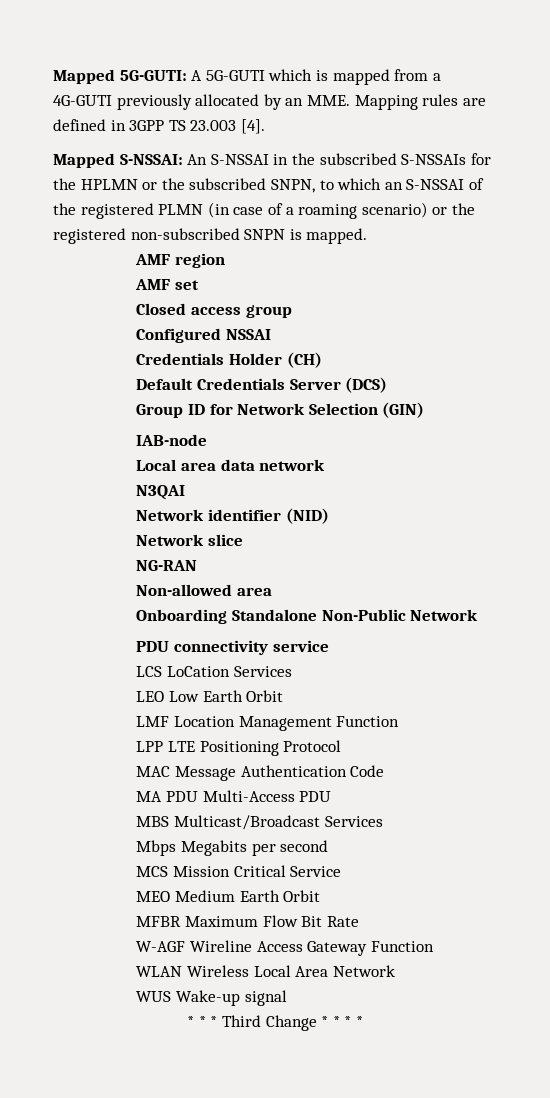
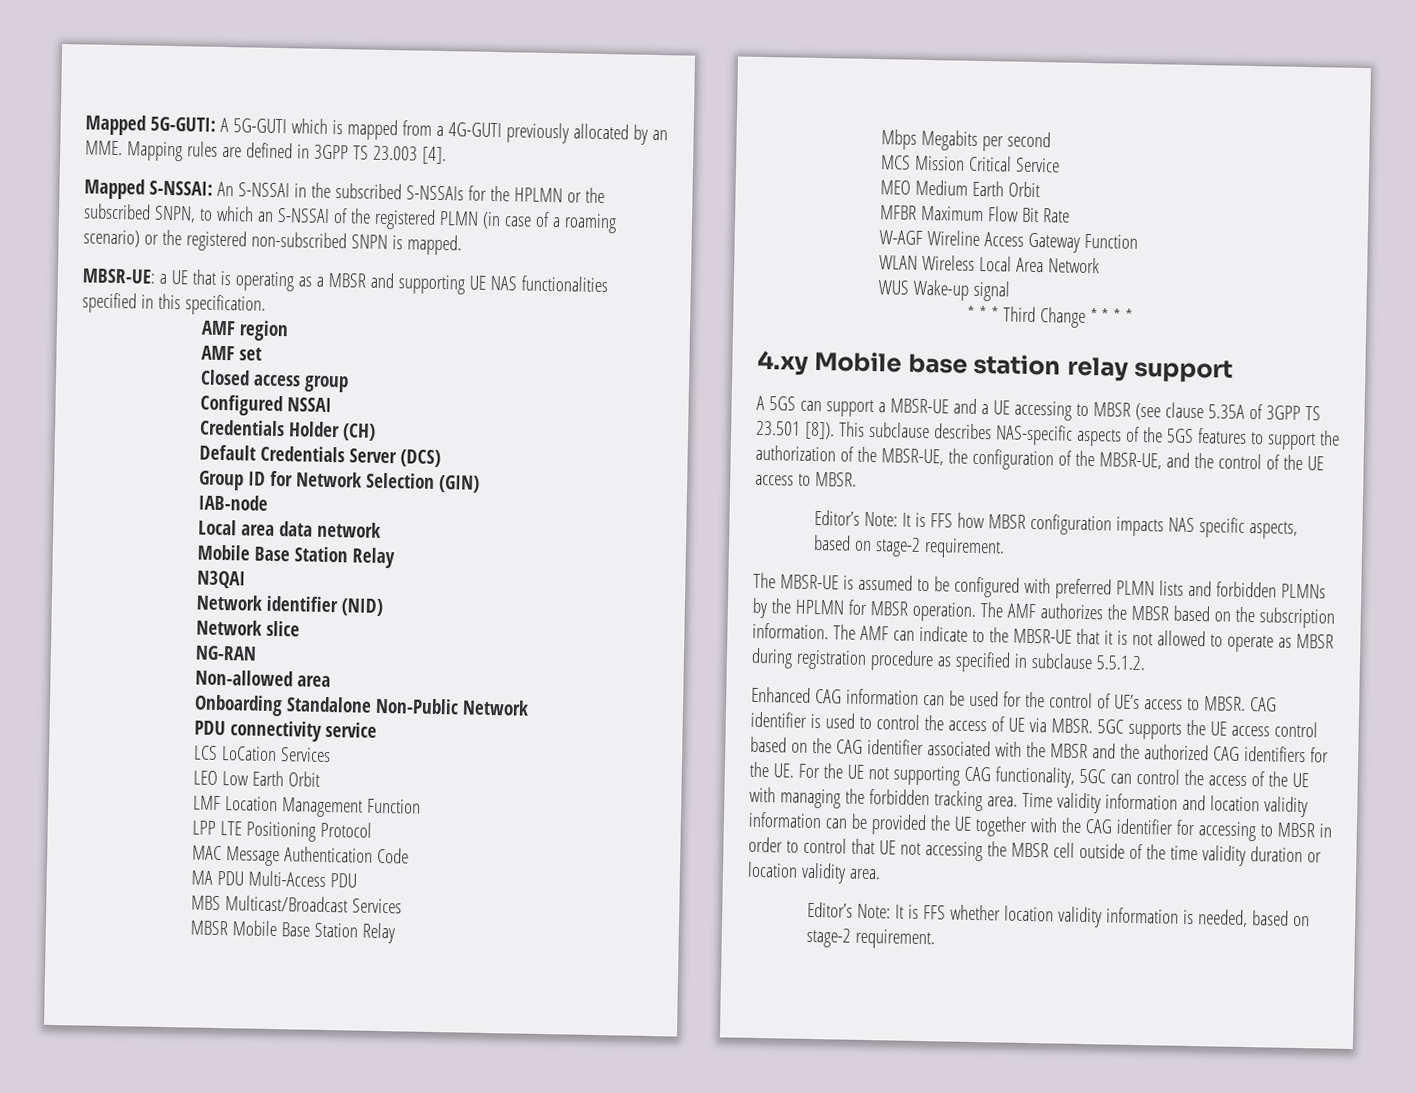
(368, 236) none -> [82,268,608,295] [82,292,266,316] // MBSR-UE: a UE that is operating as a MBSR and supporting UE NAS functionalities specified in this specification.
(326, 465) none -> [196,544,395,569] // Mobile Base Station Relay
(383, 821) none -> [189,920,395,944] // MBSR Mobile Base Station Relay
(363, 1021) none -> [757,349,1234,383] [756,395,1321,421] [756,420,1340,451] [755,444,1324,471] [755,471,857,487] [813,509,1298,539] [812,534,1005,559] [753,572,1326,600] [752,597,1335,629] [752,622,1334,653] [751,647,1146,673] [751,686,1277,712] [750,711,1318,740] [750,736,1329,763] [749,761,1309,788] [749,786,1308,818] [748,811,1332,842] [748,836,1322,867] [747,861,881,884] [806,901,1310,928] [805,927,935,950] // 4.xy Mobile base station relay support // A 5GS can support a MBSR-UE and a UE accessing to MBSR (see clause 5.35A of 3GPP TS 23.501 [8]). This subclause describes NAS-specific aspects of the 5GS features to support the authorization of the MBSR-UE, the configuration of the MBSR-UE, and the control of the UE access to MBSR. // Editor’s Note: It is FFS how MBSR configuration impacts NAS specific aspects, based on stage-2 requirement. // The MBSR-UE is assumed to be configured with preferred PLMN lists and forbidden PLMNs by the HPLMN for MBSR operation. The AMF authorizes the MBSR based on the subscription information. The AMF can indicate to the MBSR-UE that it is not allowed to operate as MBSR during registration procedure as specified in subclause 5.5.1.2. // Enhanced CAG information can be used for the control of UE’s access to MBSR. CAG identifier is used to control the access of UE via MBSR. 5GC supports the UE access control based on the CAG identifier associated with the MBSR and the authorized CAG identifiers for the UE. For the UE not supporting CAG functionality, 5GC can control the access of the UE with managing the forbidden tracking area. Time validity information and location validity information can be provided the UE together with the CAG identifier for accessing to MBSR in order to control that UE not accessing the MBSR cell outside of the time validity duration or location validity area. // Editor’s Note: It is FFS whether location validity information is needed, based on stage-2 requirement.

